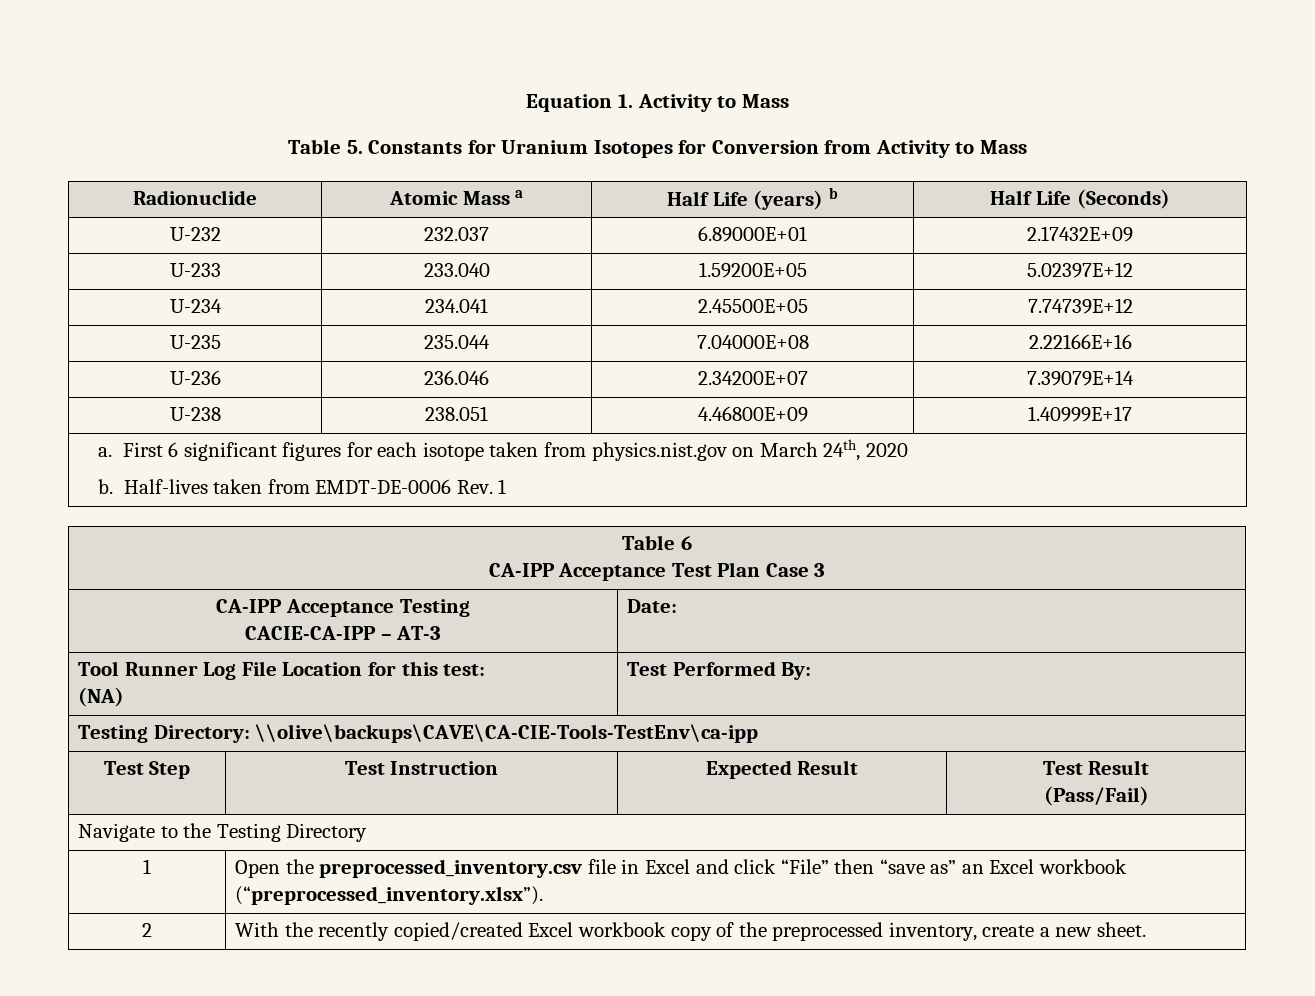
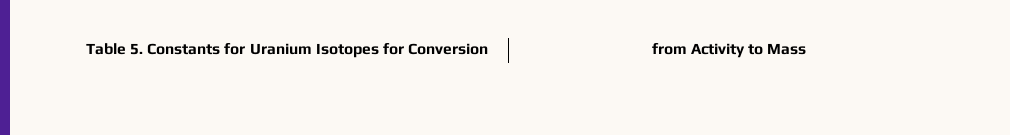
[526,94,789,112] Equation 1. Activity to Mass // -> (85, 49) none
[133,190,257,205] [388,190,524,205] [667,187,838,210] [990,189,1170,209] [169,227,221,241] [424,227,489,241] [698,226,807,242] [1027,226,1133,242] [169,263,221,277] [423,263,490,277] [698,262,807,278] [1027,262,1133,278] [169,299,222,313] [425,298,488,313] [697,299,808,313] [1027,298,1133,314] [169,335,221,349] [424,335,490,349] [696,335,809,349] [1028,334,1132,349] [169,370,221,385] [424,370,489,385] [697,371,808,385] [1027,370,1134,386] [169,407,221,421] [425,406,488,421] [697,406,808,422] [1028,406,1132,422] [98,439,908,461] [98,479,507,494] [622,535,692,550] [488,562,826,581] [216,599,470,617] [244,626,442,640] [627,599,678,613] [78,661,486,680] [78,687,125,707] [627,661,812,680] [78,724,759,743] [103,761,191,779] [344,761,499,775] [705,760,859,779] [1042,760,1150,775] [1043,786,1149,806] [78,823,368,842] [143,859,151,874] [235,859,1127,878] [235,886,544,905] [142,923,152,937] [235,922,1146,941] // Radionuclide | Atomic Mass a | Half Life (years) b | Half Life (Seconds) // U-232 | 232.037 | 6.89000E+01 | 2.17432E+09 // U-233 | 233.040 | 1.59200E+05 | 5.02397E+12 // U-234 | 234.041 | 2.45500E+05 | 7.74739E+12 // U-235 | 235.044 | 7.04000E+08 | 2.22166E+16 // U-236 | 236.046 | 2.34200E+07 | 7.39079E+14 // U-238 | 238.051 | 4.46800E+09 | 1.40999E+17 // a. First 6 significant figures for each isotope taken from physics.nist.gov on March 24th, 2020 // b. Half-lives taken from EMDT-DE-0006 Rev. 1 // Table 6 // CA-IPP Acceptance Test Plan Case 3 // CA-IPP Acceptance Testing // CACIE-CA-IPP – AT-3 | Date: // Tool Runner Log File Location for this test: // (NA) | Test Performed By: // Testing Directory: \\olive\backups\CAVE\CA-CIE-Tools-TestEnv\ca-ipp // Test Step | Test Instruction | Expected Result | Test Result // (Pass/Fail) // Navigate to the Testing Directory // 1 | Open the preprocessed_inventory.csv file in Excel and click “File” then “save as” an Excel workbook (“preprocessed_inventory.xlsx”). // 2 | With the recently copied/created Excel workbook copy of the preprocessed inventory, create a new sheet. -> (807, 49) none

